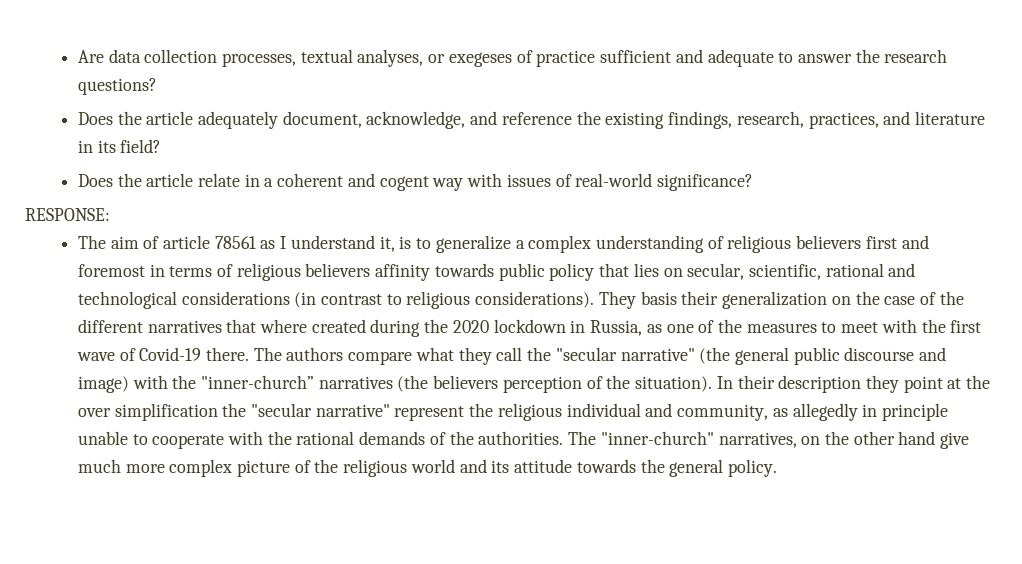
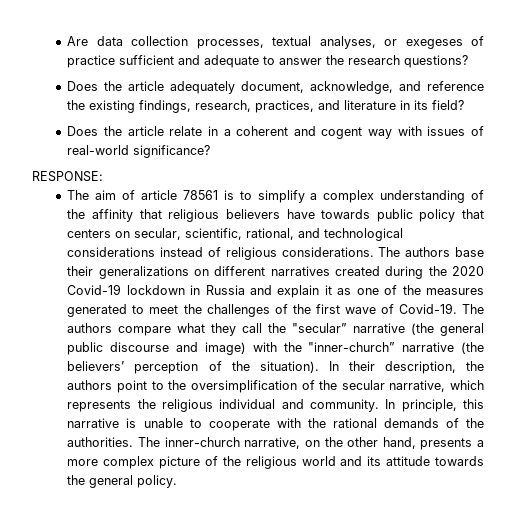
[260,235,395,252] as I understand it, -> (218, 195) none
[435,235,511,253] generalize -> [257,190,305,203] simplify
[727,235,929,253] [77,263,431,281] religious believers first and foremost in terms of religious believers affinity -> [67,209,315,222] the affinity that religious believers have
[633,263,659,277] lies -> [67,229,112,238] centers
[825,263,884,277] rational -> [246,228,295,240] rational,
[294,291,964,309] [77,319,308,333] (in contrast to religious considerations). They basis their generalization on the case of the different narratives that where -> [160,247,484,260] [67,266,330,279] instead of religious considerations. The authors base their generalizations on different narratives
(489, 326) none -> [67,284,122,295] Covid-19
[590,320,643,336] Russia, -> [205,285,332,298] Russia and explain it
(817, 328) none -> [67,304,128,317] generated
[881,319,917,333] with -> [183,304,288,317] the challenges of
[139,347,250,361] Covid-19 there. -> [398,303,457,314] Covid-19.
[555,347,695,361] "secular narrative" -> [292,323,406,333] "secular” narrative
[318,375,499,392] narratives (the believers -> [402,342,484,354] [67,361,125,371] narrative (the believers’
[778,375,991,393] [77,403,949,421] description they point at the over simplification the "secular narrative" represent the religious individual and community, as allegedly in principle -> [384,361,484,374] [67,380,484,393] [67,399,484,412] [67,418,137,428] description, the authors point to the oversimplification of the secular narrative, which represents the religious individual and community. In principle, this narrative is
[600,431,797,448] "inner-church" narratives, -> [164,437,301,449] inner-church narrative,
[898,431,970,449] [77,459,121,473] hand give much -> [382,437,484,450] hand, presents a

